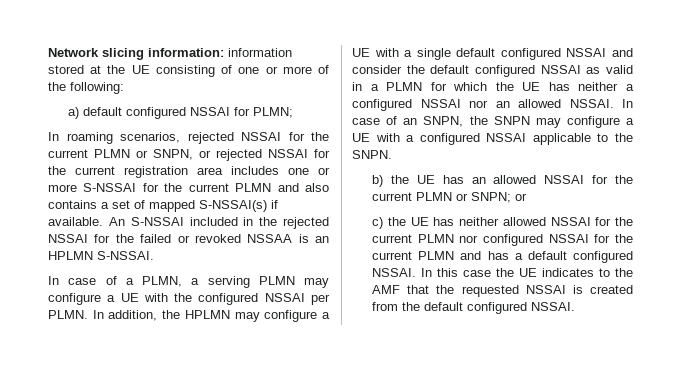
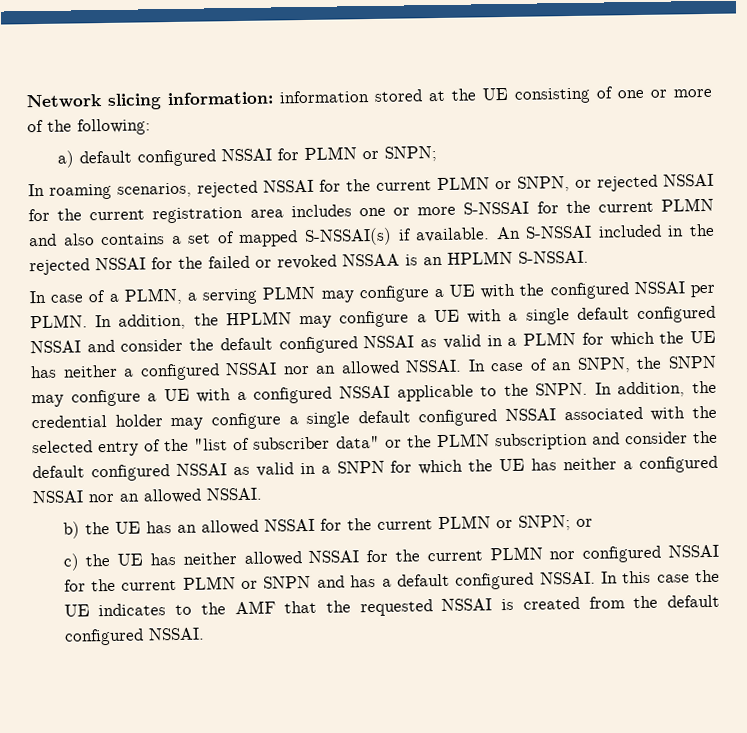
[253,107,294,118] PLMN; -> [303,146,437,162] PLMN or SNPN;
(392, 154) none -> [594,380,717,398] [31,405,717,431] [32,430,718,457] [32,455,718,482] [32,487,262,504] In addition, the credential holder may configure a single default configured NSSAI associated with the selected entry of the "list of subscriber data" or the PLMN subscription and consider the default configured NSSAI as valid in a SNPN for which the UE has neither a configured NSSAI nor an allowed NSSAI.
(455, 255) none -> [241,575,312,590] or SNPN

